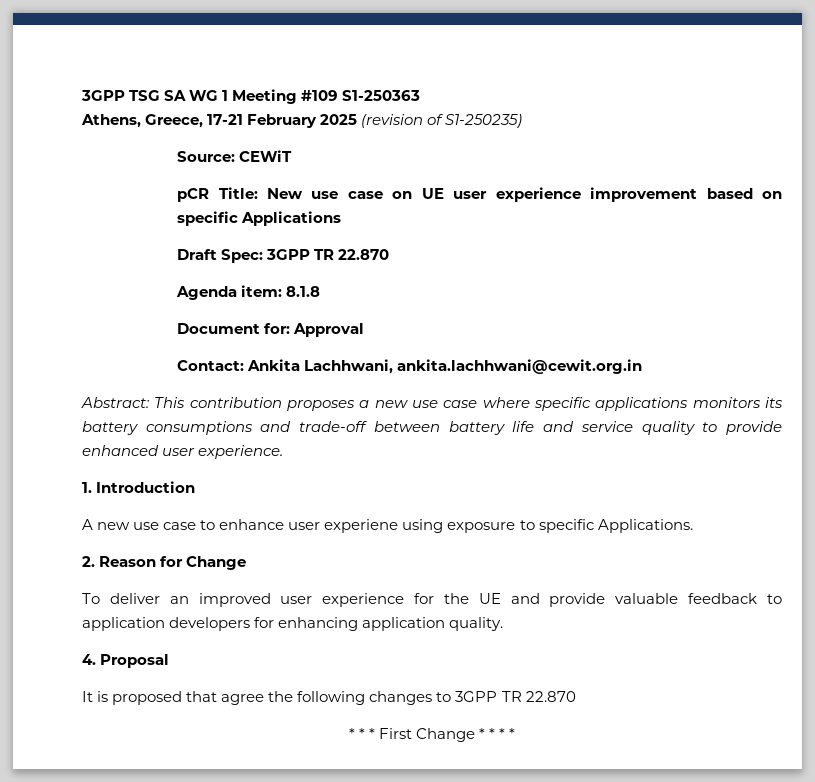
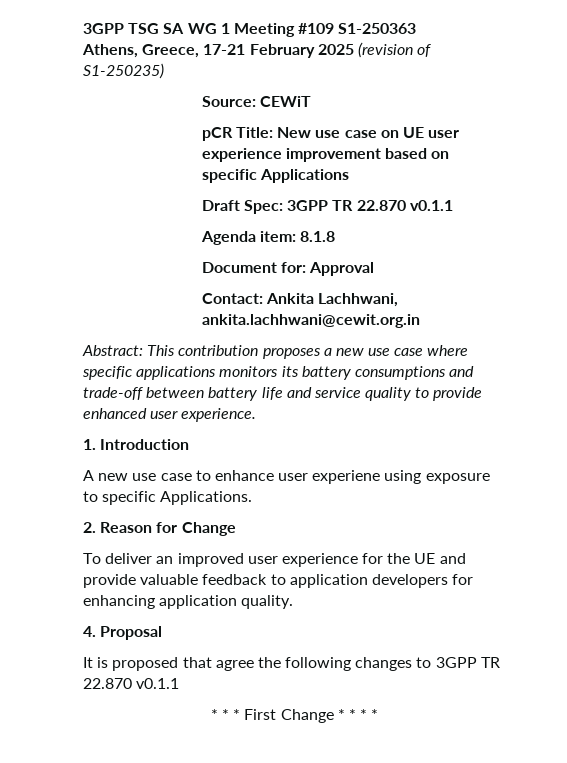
(390, 254) none -> [409,200,453,211] v0.1.1
(576, 696) none -> [136,678,180,689] v0.1.1

